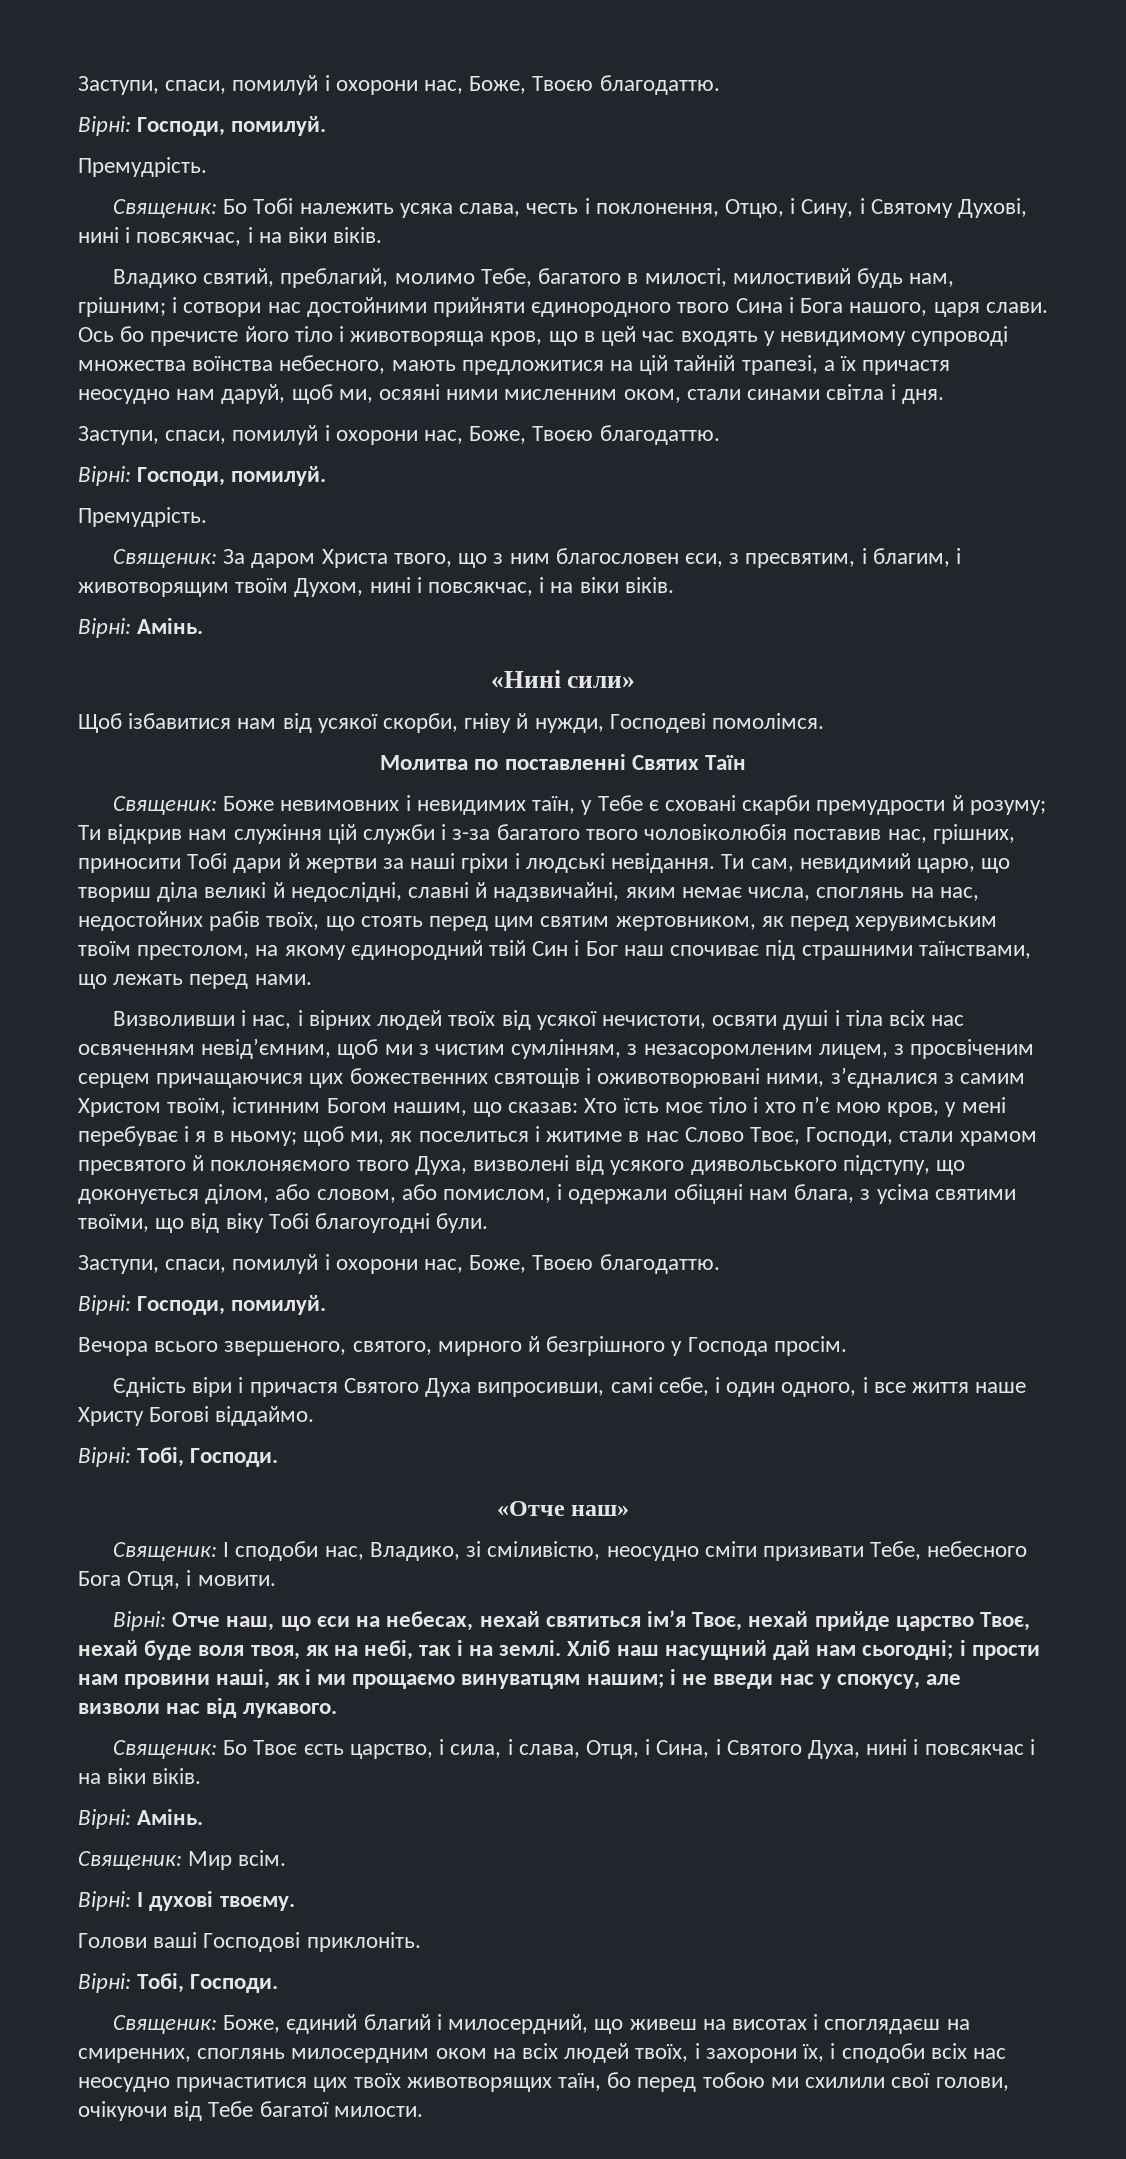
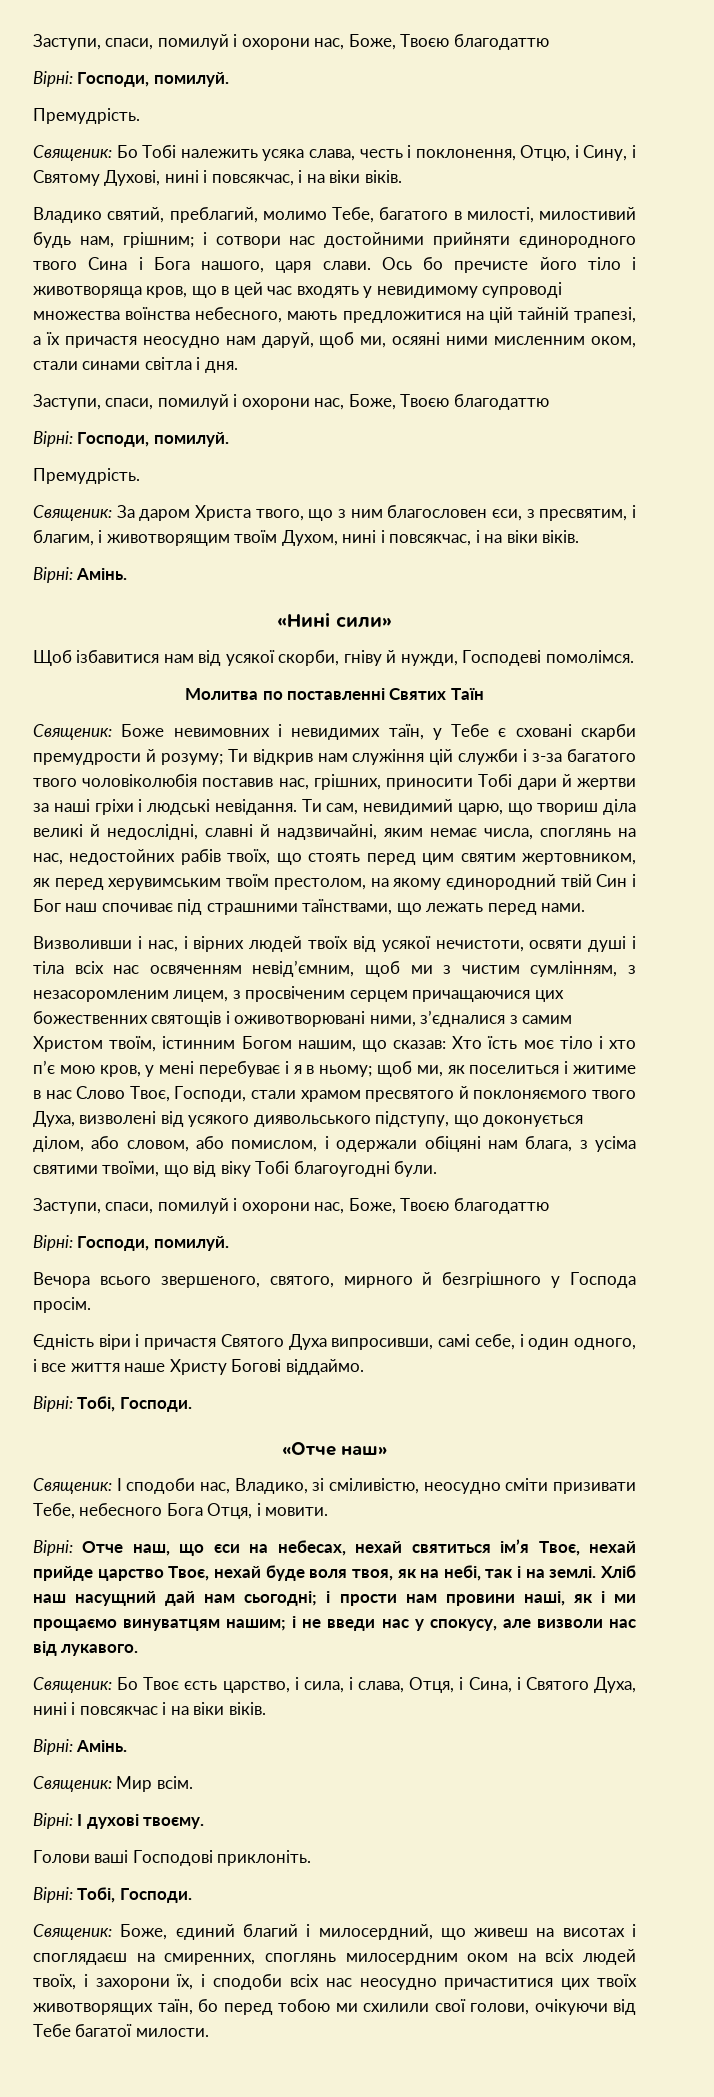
[78,75,720,95] Заступи, спаси, помилуй і охорони нас, Боже, Твоєю благодаттю. -> [33,34,549,50] Заступи, спаси, помилуй і охорони нас, Боже, Твоєю благодаттю
[599,425,720,445] благодаттю. -> [453,394,549,410] благодаттю
[599,1254,720,1274] благодаттю. -> [453,1198,549,1214] благодаттю

